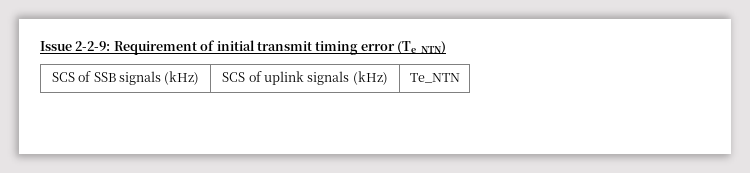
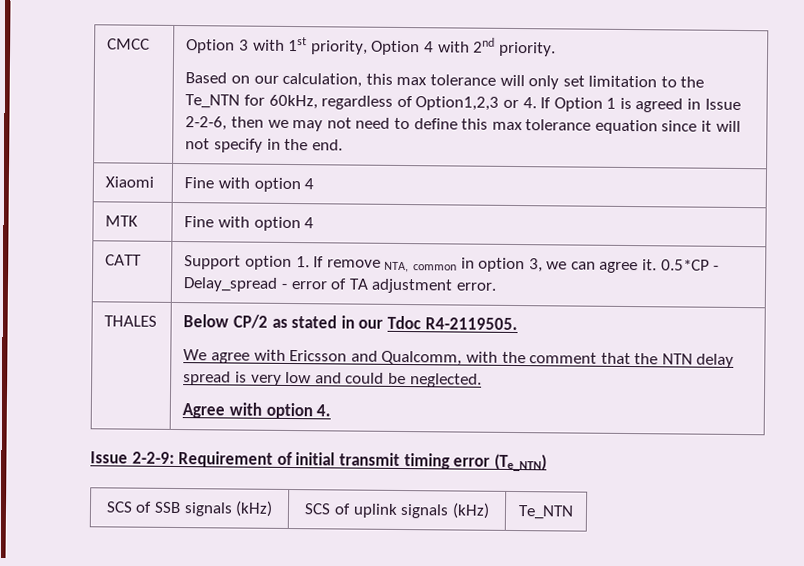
(40, 46) none -> [107,38,151,50] [186,36,556,57] [185,72,705,90] [185,94,741,113] [185,116,741,135] [185,138,343,153] [105,176,155,188] [184,177,315,193] [105,215,139,227] [184,216,315,232] [105,254,143,266] [184,255,720,274] [183,277,497,294] [104,315,158,327] [183,314,518,331] [183,349,735,368] [183,371,482,388] [182,402,332,420] CMCC | Option 3 with 1st priority, Option 4 with 2nd priority. // Based on our calculation, this max tolerance will only set limitation to the Te_NTN for 60kHz, regardless of Option1,2,3 or 4. If Option 1 is agreed in Issue 2-2-6, then we may not need to define this max tolerance equation since it will not specify in the end. // Xiaomi | Fine with option 4 // MTK | Fine with option 4 // CATT | Support option 1. If remove NTA, common in option 3, we can agree it. 0.5*CP - Delay_spread - error of TA adjustment error. // THALES | Below CP/2 as stated in our Tdoc R4-2119505. // We agree with Ericsson and Qualcomm, with the comment that the NTN delay spread is very low and could be neglected. // Agree with option 4. //

